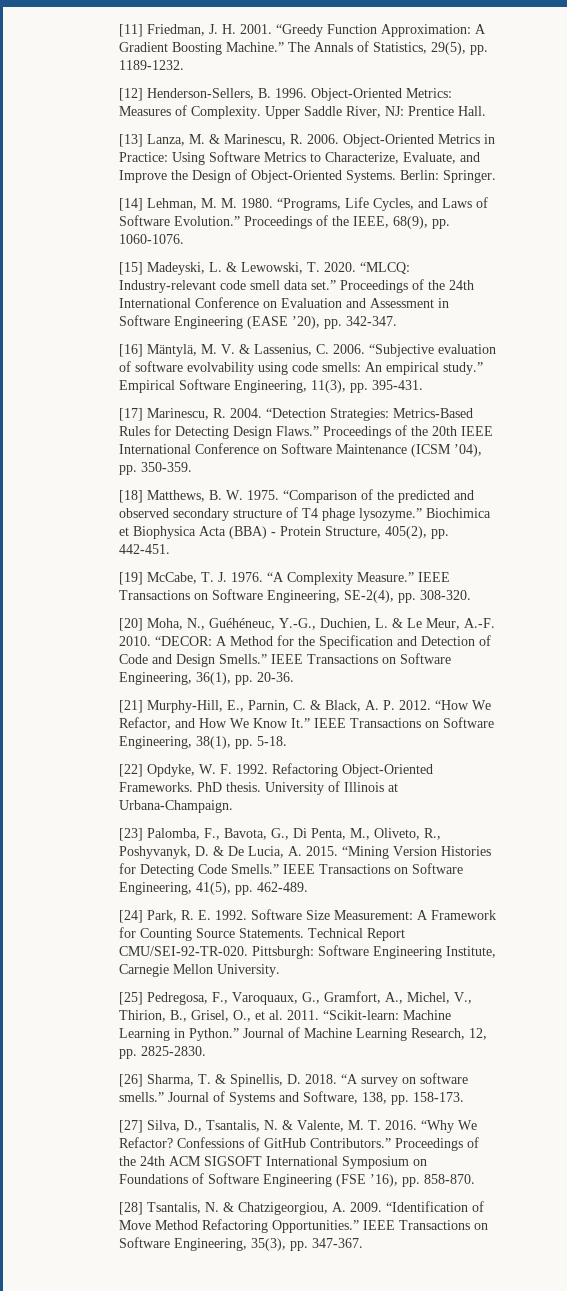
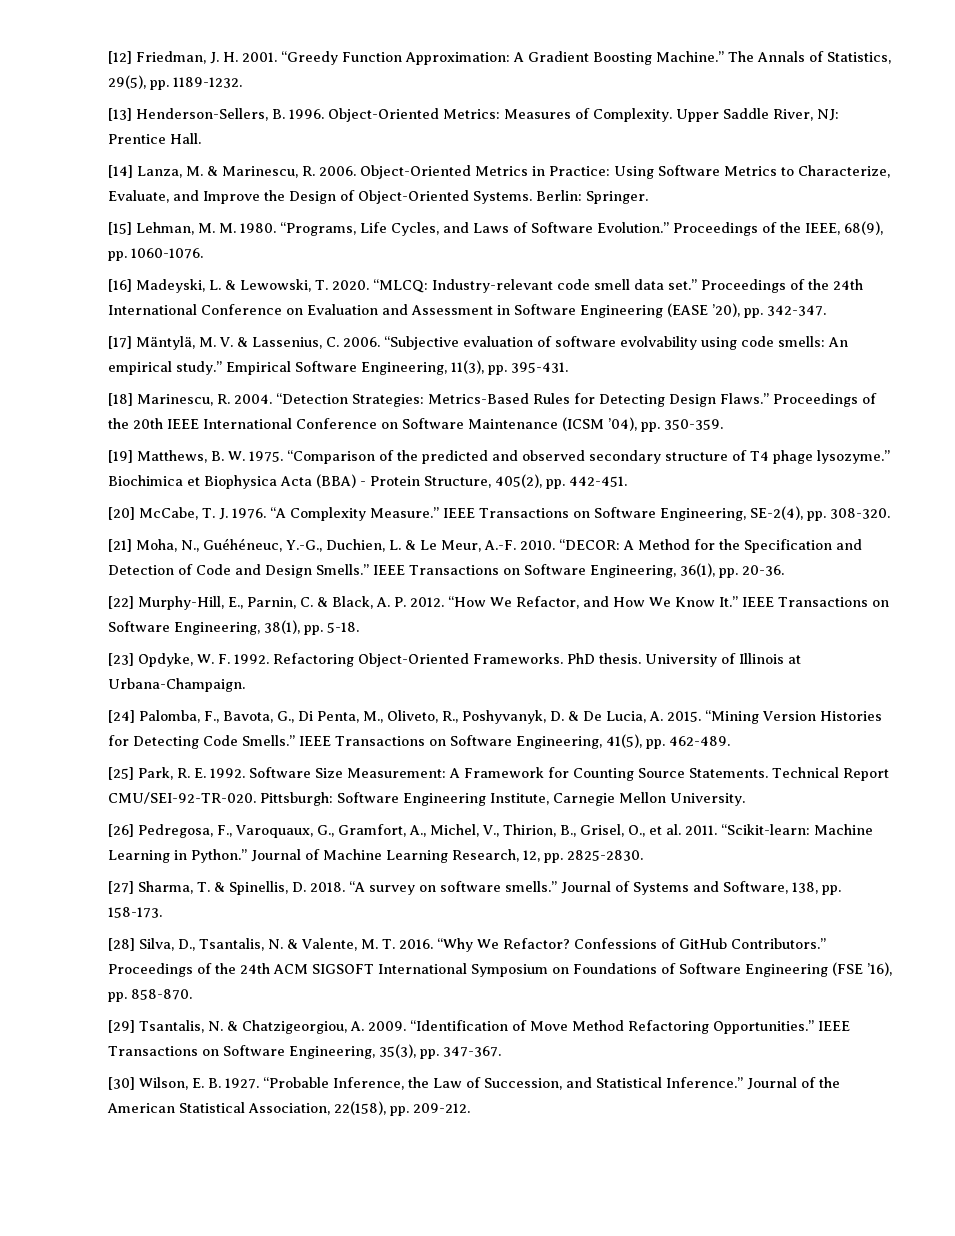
[119,24,144,37] [11] -> [107,51,132,64] [12]
[119,88,144,101] [12] -> [107,108,132,121] [13]
[119,134,144,147] [13] -> [107,165,133,178] [14]
[119,198,144,211] [14] -> [107,222,132,235] [15]
[119,262,144,275] [15] -> [107,279,132,292] [16]
[119,344,144,357] [16] -> [107,336,132,349] [17]
[119,408,144,421] [17] -> [107,393,133,406] [18]
[119,490,144,503] [18] -> [107,450,133,463] [19]
[119,572,144,585] [19] -> [107,507,135,520] [20]
[119,618,144,631] [20] -> [107,539,132,552] [21]
[119,700,144,713] [21] -> [107,596,134,609] [22]
[119,764,144,777] [22] -> [107,653,134,666] [23]
[119,828,144,841] [23] -> [107,710,135,723] [24]
[119,910,144,923] [24] -> [107,767,134,780] [25]
[119,992,144,1005] [25] -> [107,824,134,837] [26]
[119,1074,144,1087] [26] -> [107,881,134,894] [27]
[119,1120,144,1133] [27] -> [107,938,135,951] [28]
[119,1202,144,1215] [28] -> [107,1020,135,1033] [29]
(364, 1243) none -> [107,1077,840,1090] [106,1101,470,1116] // [30] Wilson, E. B. 1927. “Probable Inference, the Law of Succession, and Statistical Inference.” Journal of the American Statistical Association, 22(158), pp. 209-212.

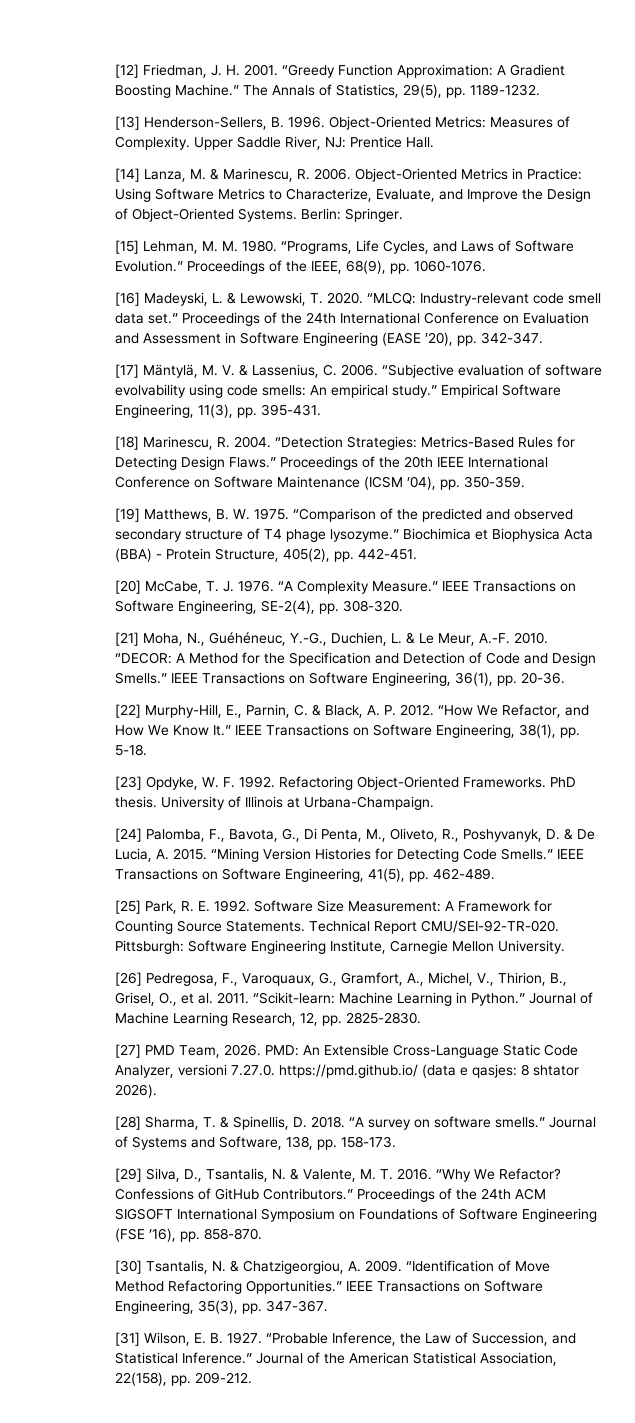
(134, 887) none -> [145,1044,579,1058] [115,1064,580,1078] [115,1084,158,1098] [115,1116,142,1130] PMD Team, 2026. PMD: An Extensible Cross-Language Static Code Analyzer, versioni 7.27.0. https://pmd.github.io/ (data e qasjes: 8 shtator 2026). // [28]
[107,938,135,951] [28] -> [115,1168,143,1182] [29]
[107,1020,135,1033] [29] -> [115,1260,143,1274] [30]
[107,1077,135,1090] [30] -> [115,1332,141,1346] [31]

